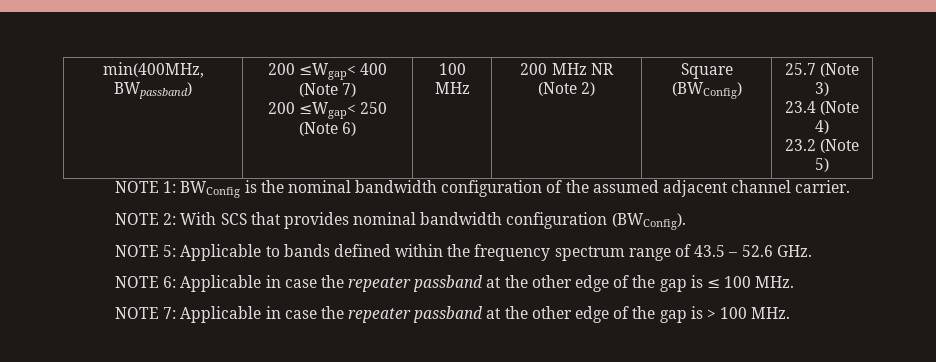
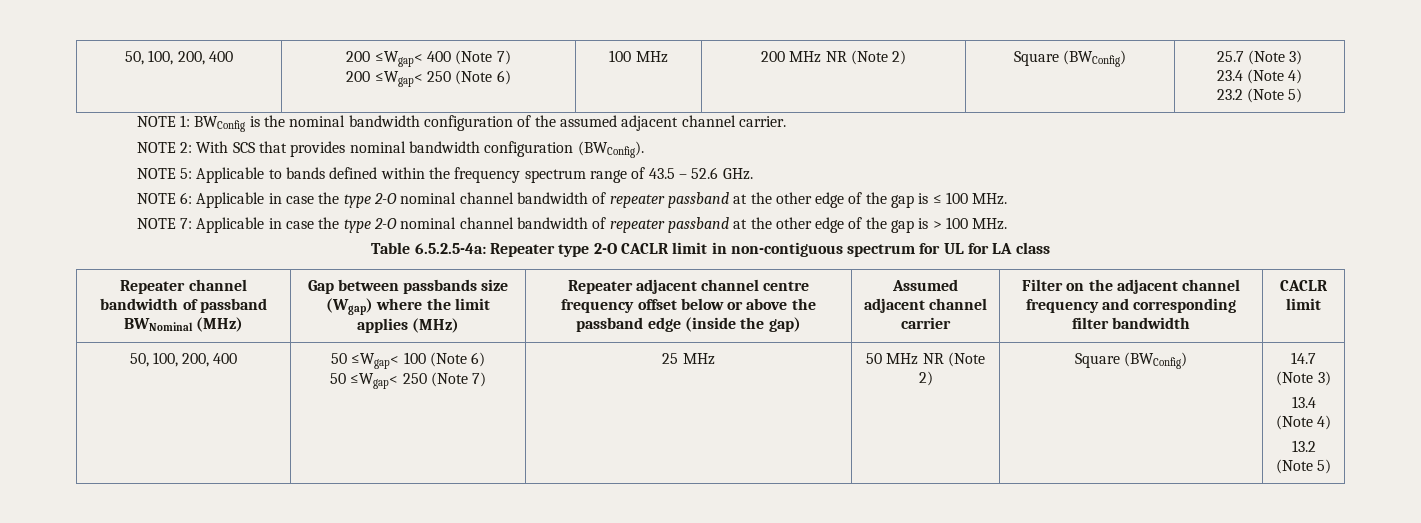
[102,62,204,78] [114,82,192,99] min(400MHz, BWpassband) -> [125,50,233,65] 50, 100, 200, 400
(344, 281) none -> [343,192,607,208] type 2-O nominal channel bandwidth of
(344, 312) none -> [343,217,607,233] type 2-O nominal channel bandwidth of
(791, 313) none -> [371,242,1050,257] [120,279,247,294] [100,298,267,313] [123,317,244,332] [307,279,509,294] [326,298,490,315] [356,318,460,333] [567,279,810,294] [561,298,816,313] [576,317,801,332] [892,279,958,291] [863,298,988,313] [901,317,951,329] [1021,279,1241,294] [1025,298,1237,313] [1071,317,1191,329] [1280,280,1328,291] [1286,298,1321,310] [129,352,238,367] [330,352,486,369] [329,372,487,389] [662,353,715,365] [866,352,985,367] [918,371,933,386] [1074,352,1188,369] [1291,352,1316,364] [1276,371,1331,386] [1291,396,1316,408] [1275,415,1332,430] [1291,440,1316,452] [1275,459,1332,474] // Table 6.5.2.5-4a: Repeater type 2-O CACLR limit in non-contiguous spectrum for UL for LA class // Repeater channel bandwidth of passband BWNominal (MHz) | Gap between passbands size (Wgap) where the limit applies (MHz) | Repeater adjacent channel centre frequency offset below or above the passband edge (inside the gap) | Assumed adjacent channel carrier | Filter on the adjacent channel frequency and corresponding filter bandwidth | CACLR limit // 50, 100, 200, 400 | 50 ≤Wgap< 100 (Note 6) // 50 ≤Wgap< 250 (Note 7) | 25 MHz | 50 MHz NR (Note 2) | Square (BWConfig) | 14.7 (Note 3) // 13.4 (Note 4) // 13.2 (Note 5)

